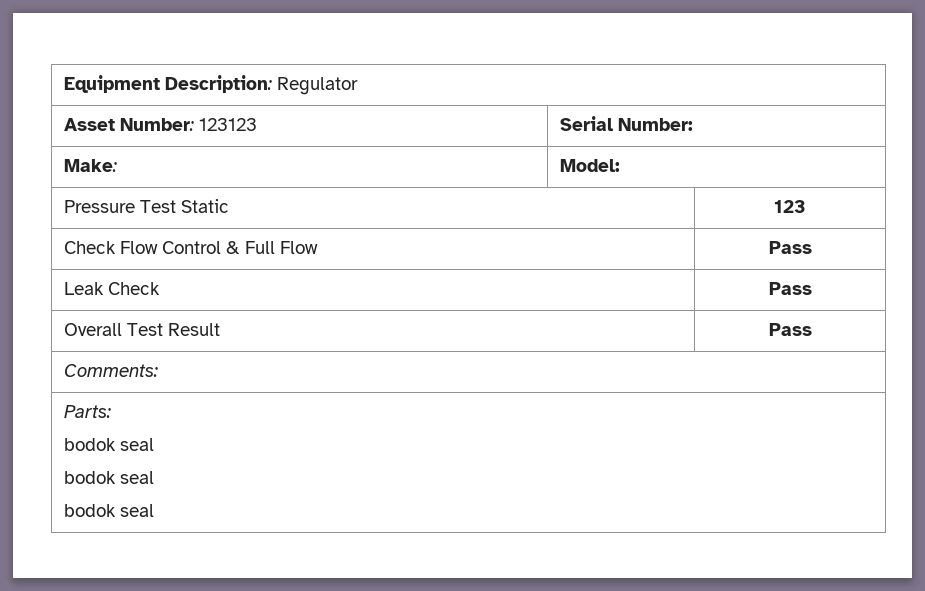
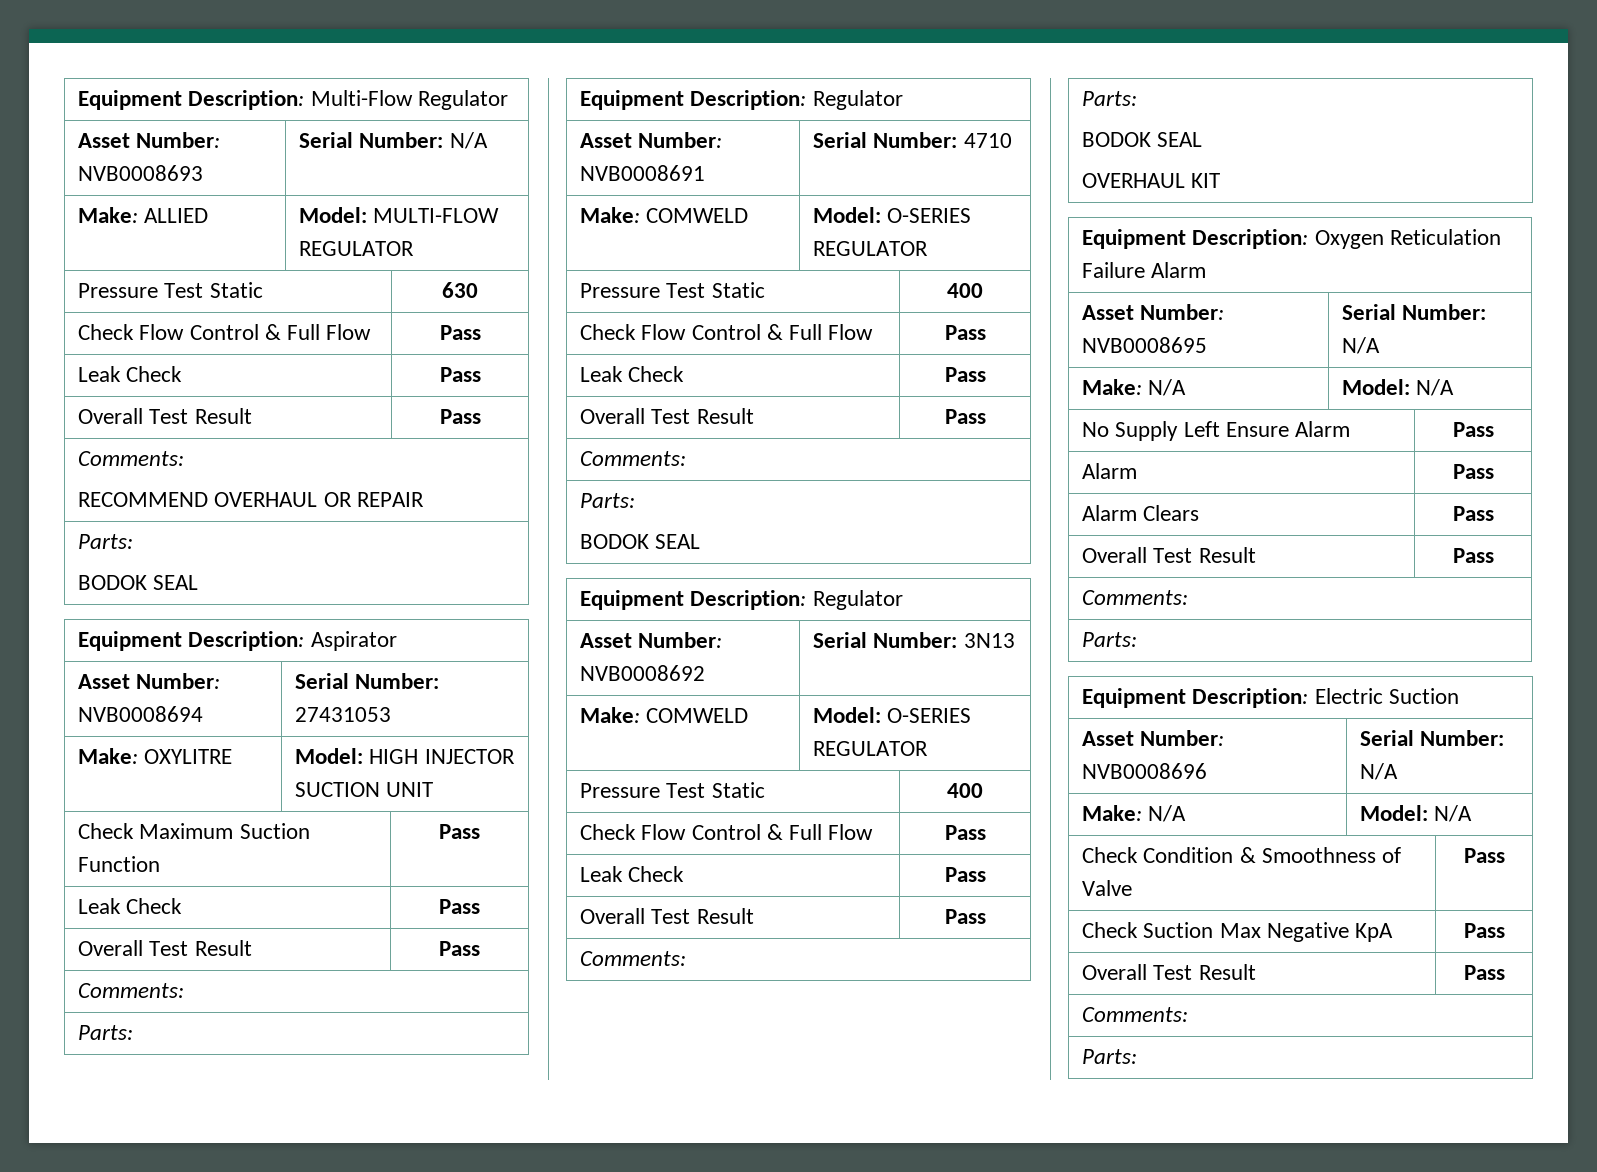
[64,75,359,95] [64,118,258,131] [560,116,694,131] [64,159,118,172] [560,159,621,172] [64,199,230,213] [774,200,806,213] Equipment Description: Regulator // Asset Number: 123123 | Serial Number: // Make: | Model: // Pressure Test Static | 123 -> [78,90,508,110] [78,132,221,148] [78,165,204,181] [299,132,488,149] [78,207,209,223] [299,207,500,223] [299,241,415,256] [78,282,263,298] [442,282,478,298] [78,324,372,340] [439,325,481,340] [78,366,183,382] [439,367,481,382] [78,408,252,424] [439,409,481,424] [78,451,185,466] [78,492,424,507] [78,534,134,549] [78,575,199,590] [78,631,397,651] [78,673,221,689] [78,706,204,722] [295,673,440,689] [295,707,392,722] [78,748,233,764] [295,748,515,764] [295,782,434,797] [78,823,310,839] [78,856,161,872] [439,824,480,839] [78,898,183,914] [439,899,480,914] [78,940,252,956] [439,941,480,956] [78,983,185,998] [78,1025,134,1040] [580,90,903,110] [580,132,723,148] [580,165,706,181] [813,132,1012,148] [580,207,749,223] [813,207,972,223] [813,241,929,256] [580,282,765,298] [947,283,983,298] Equipment Description: Multi-Flow Regulator // Asset Number: NVB0008693 | Serial Number: N/A // Make: ALLIED | Model: MULTI-FLOW REGULATOR // Pressure Test Static | 630 // Check Flow Control & Full Flow | Pass // Leak Check | Pass // Overall Test Result | Pass // Comments: // RECOMMEND OVERHAUL OR REPAIR // Parts: // BODOK SEAL // Equipment Description: Aspirator // Asset Number: NVB0008694 | Serial Number: 27431053 // Make: OXYLITRE | Model: HIGH INJECTOR SUCTION UNIT // Check Maximum Suction Function | Pass // Leak Check | Pass // Overall Test Result | Pass // Comments: // Parts: // Equipment Description: Regulator // Asset Number: NVB0008691 | Serial Number: 4710 // Make: COMWELD | Model: O-SERIES REGULATOR // Pressure Test Static | 400
[64,438,155,451] [64,471,155,484] [64,504,155,517] bodok seal // bodok seal // bodok seal -> [580,534,701,549] [580,590,903,610] [580,632,723,648] [580,665,706,681] [813,632,1015,648] [580,707,749,723] [813,707,972,723] [813,741,929,756] [580,782,765,798] [947,783,983,798] [580,824,874,840] [944,825,986,840] [580,866,685,882] [944,867,986,882] [580,908,754,924] [944,909,986,924] [580,951,687,966] [1082,91,1138,106] [1082,132,1203,147] [1082,173,1221,188] [1082,229,1501,249] [1082,262,1207,278] [1082,304,1225,320] [1082,337,1208,353] [1342,304,1487,320] [1342,337,1381,354] [1082,379,1187,396] [1342,379,1455,396] [1082,421,1350,441] [1452,422,1494,437] [1082,463,1138,479] [1452,464,1494,479] [1082,505,1200,521] [1452,506,1494,521] [1082,547,1256,563] [1452,548,1494,563] [1082,590,1189,605] [1082,632,1138,647] [1082,688,1459,708] [1082,730,1225,746] [1082,763,1208,779] [1360,730,1505,746] [1360,763,1399,780] [1082,805,1187,822] [1360,805,1473,822] [1082,847,1401,863] [1082,880,1133,896] [1463,848,1505,863] [1082,922,1393,942] [1463,923,1505,938] [1082,964,1256,980] [1463,965,1505,980] [1082,1007,1189,1022] [1082,1049,1138,1064] BODOK SEAL // Equipment Description: Regulator // Asset Number: NVB0008692 | Serial Number: 3N13 // Make: COMWELD | Model: O-SERIES REGULATOR // Pressure Test Static | 400 // Check Flow Control & Full Flow | Pass // Leak Check | Pass // Overall Test Result | Pass // Comments: // Parts: // BODOK SEAL // OVERHAUL KIT // Equipment Description: Oxygen Reticulation Failure Alarm // Asset Number: NVB0008695 | Serial Number: N/A // Make: N/A | Model: N/A // No Supply Left Ensure Alarm | Pass // Alarm | Pass // Alarm Clears | Pass // Overall Test Result | Pass // Comments: // Parts: // Equipment Description: Electric Suction // Asset Number: NVB0008696 | Serial Number: N/A // Make: N/A | Model: N/A // Check Condition & Smoothness of Valve | Pass // Check Suction Max Negative KpA | Pass // Overall Test Result | Pass // Comments: // Parts:

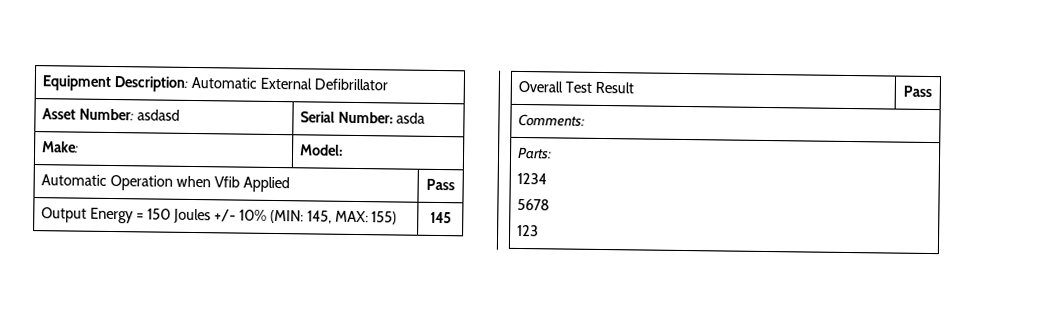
[78,90,508,110] [78,132,221,148] [78,165,204,181] [299,132,488,149] [78,207,209,223] [299,207,500,223] [299,241,415,256] [78,282,263,298] [442,282,478,298] [78,324,372,340] [439,325,481,340] [78,366,183,382] [439,367,481,382] [78,408,252,424] [439,409,481,424] [78,451,185,466] [78,492,424,507] [78,534,134,549] [78,575,199,590] [78,631,397,651] [78,673,221,689] [78,706,204,722] [295,673,440,689] [295,707,392,722] [78,748,233,764] [295,748,515,764] [295,782,434,797] [78,823,310,839] [78,856,161,872] [439,824,480,839] [78,898,183,914] [439,899,480,914] [78,940,252,956] [439,941,480,956] [78,983,185,998] [78,1025,134,1040] [580,90,903,110] [580,132,723,148] [580,165,706,181] [813,132,1012,148] [580,207,749,223] [813,207,972,223] [813,241,929,256] [580,282,765,298] [947,283,983,298] [580,324,874,340] [944,325,986,340] [580,366,685,382] [944,367,986,382] [580,408,754,424] [944,409,986,424] [580,451,687,466] [580,493,636,508] [580,534,701,549] [580,590,903,610] [580,632,723,648] [580,665,706,681] [813,632,1015,648] [580,707,749,723] [813,707,972,723] [813,741,929,756] [580,782,765,798] [947,783,983,798] [580,824,874,840] [944,825,986,840] [580,866,685,882] [944,867,986,882] [580,908,754,924] [944,909,986,924] [580,951,687,966] [1082,91,1138,106] [1082,132,1203,147] [1082,173,1221,188] [1082,229,1501,249] [1082,262,1207,278] [1082,304,1225,320] [1082,337,1208,353] [1342,304,1487,320] [1342,337,1381,354] [1082,379,1187,396] [1342,379,1455,396] [1082,421,1350,441] [1452,422,1494,437] [1082,463,1138,479] [1452,464,1494,479] [1082,505,1200,521] [1452,506,1494,521] [1082,547,1256,563] [1452,548,1494,563] [1082,590,1189,605] [1082,632,1138,647] [1082,688,1459,708] [1082,730,1225,746] [1082,763,1208,779] [1360,730,1505,746] [1360,763,1399,780] [1082,805,1187,822] [1360,805,1473,822] [1082,847,1401,863] [1082,880,1133,896] [1463,848,1505,863] [1082,922,1393,942] [1463,923,1505,938] [1082,964,1256,980] [1463,965,1505,980] [1082,1007,1189,1022] [1082,1049,1138,1064] Equipment Description: Multi-Flow Regulator // Asset Number: NVB0008693 | Serial Number: N/A // Make: ALLIED | Model: MULTI-FLOW REGULATOR // Pressure Test Static | 630 // Check Flow Control & Full Flow | Pass // Leak Check | Pass // Overall Test Result | Pass // Comments: // RECOMMEND OVERHAUL OR REPAIR // Parts: // BODOK SEAL // Equipment Description: Aspirator // Asset Number: NVB0008694 | Serial Number: 27431053 // Make: OXYLITRE | Model: HIGH INJECTOR SUCTION UNIT // Check Maximum Suction Function | Pass // Leak Check | Pass // Overall Test Result | Pass // Comments: // Parts: // Equipment Description: Regulator // Asset Number: NVB0008691 | Serial Number: 4710 // Make: COMWELD | Model: O-SERIES REGULATOR // Pressure Test Static | 400 // Check Flow Control & Full Flow | Pass // Leak Check | Pass // Overall Test Result | Pass // Comments: // Parts: // BODOK SEAL // Equipment Description: Regulator // Asset Number: NVB0008692 | Serial Number: 3N13 // Make: COMWELD | Model: O-SERIES REGULATOR // Pressure Test Static | 400 // Check Flow Control & Full Flow | Pass // Leak Check | Pass // Overall Test Result | Pass // Comments: // Parts: // BODOK SEAL // OVERHAUL KIT // Equipment Description: Oxygen Reticulation Failure Alarm // Asset Number: NVB0008695 | Serial Number: N/A // Make: N/A | Model: N/A // No Supply Left Ensure Alarm | Pass // Alarm | Pass // Alarm Clears | Pass // Overall Test Result | Pass // Comments: // Parts: // Equipment Description: Electric Suction // Asset Number: NVB0008696 | Serial Number: N/A // Make: N/A | Model: N/A // Check Condition & Smoothness of Valve | Pass // Check Suction Max Negative KpA | Pass // Overall Test Result | Pass // Comments: // Parts: -> [42,75,388,92] [42,108,181,121] [300,111,426,124] [42,141,80,153] [300,144,344,156] [41,174,290,193] [426,178,455,191] [41,207,398,225] [429,211,452,224] [518,80,635,94] [903,85,932,98] [518,113,586,127] [517,146,553,160] [517,172,548,185] [517,198,551,211] [517,224,540,237] Equipment Description: Automatic External Defibrillator // Asset Number: asdasd | Serial Number: asda // Make: | Model: // Automatic Operation when Vfib Applied | Pass // Output Energy = 150 Joules +/- 10% (MIN: 145, MAX: 155) | 145 // Overall Test Result | Pass // Comments: // Parts: // 1234 // 5678 // 123

